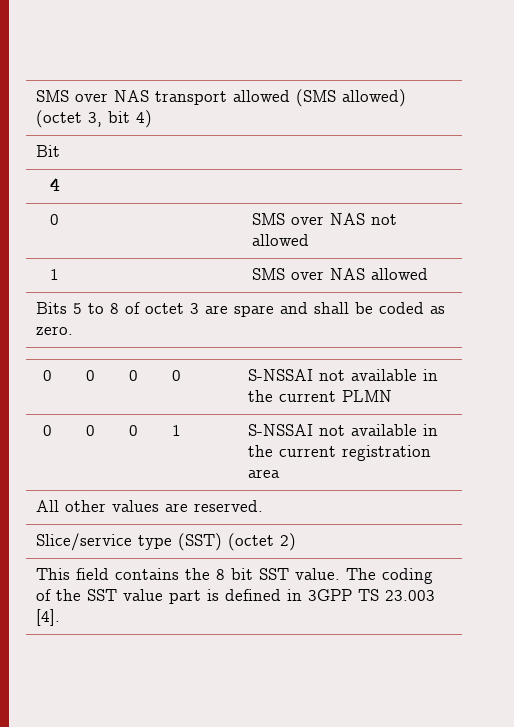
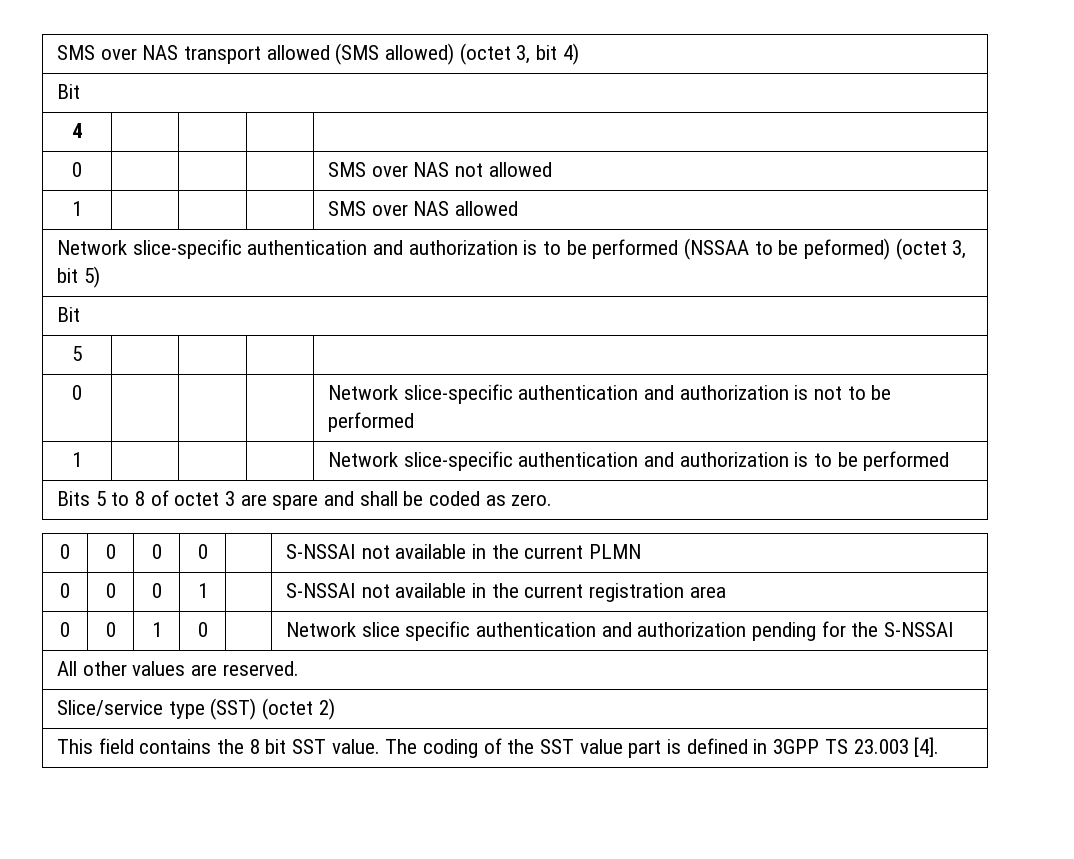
(429, 274) none -> [57,238,967,260] [57,266,100,288] [57,307,81,322] [72,346,82,361] [72,385,82,400] [328,384,892,404] [328,412,415,432] [72,452,82,467] [328,451,950,471] // Network slice-specific authentication and authorization is to be performed (NSSAA to be peformed) (octet 3, bit 5) // Bit // 5 | | | | // 0 | | | | Network slice-specific authentication and authorization is not to be performed // 1 | | | | Network slice-specific authentication and authorization is to be performed
(281, 473) none -> [60,622,70,637] [105,622,116,637] [151,622,162,637] [197,622,208,637] [286,621,955,641] // 0 | 0 | 1 | 0 | | Network slice specific authentication and authorization pending for the S-NSSAI

